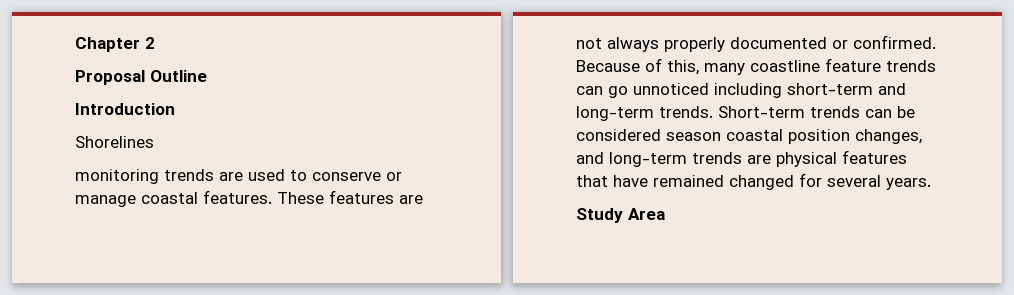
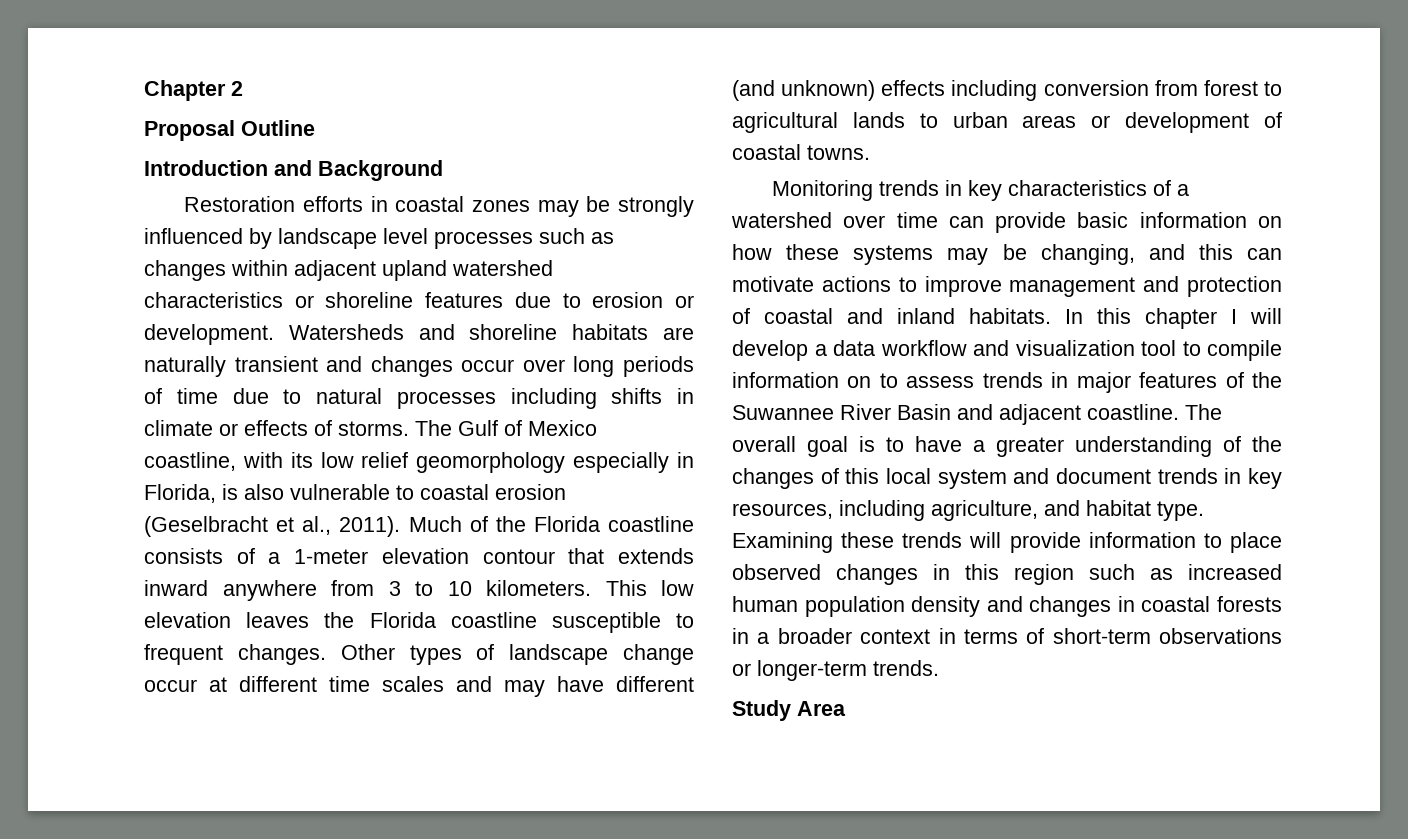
[75,136,154,148] [75,169,402,184] [75,190,423,207] [576,35,936,52] [576,58,936,75] [576,83,906,98] [576,106,915,121] [576,129,922,144] [576,150,907,167] [576,173,931,190] // Shorelines // monitoring trends are used to conserve or manage coastal features. These features are not always properly documented or confirmed. Because of this, many coastline feature trends can go unnoticed including short-term and long-term trends. Short-term trends can be considered season coastal position changes, and long-term trends are physical features that have remained changed for several years. -> [274,160,443,181] [184,196,694,217] [144,228,614,249] [144,260,553,281] [144,292,694,308] [144,324,694,345] [144,356,694,377] [144,388,694,409] [144,420,597,436] [144,452,694,473] [144,484,566,503] [144,516,694,537] [144,548,694,564] [144,580,694,601] [144,612,694,633] [144,644,694,665] [144,676,694,697] [732,80,1282,101] [732,112,1282,133] [732,144,870,160] [772,180,1190,201] [731,212,1282,233] [732,244,1282,265] [732,276,1282,297] [732,308,1282,329] [732,340,1282,361] [732,372,1282,393] [732,404,1222,425] [732,436,1282,457] [732,468,1282,489] [732,500,1204,521] [732,532,1282,553] [732,564,1282,585] [732,596,1282,617] [732,628,1282,644] [732,660,939,681] and Background // Restoration efforts in coastal zones may be strongly influenced by landscape level processes such as changes within adjacent upland watershed characteristics or shoreline features due to erosion or development. Watersheds and shoreline habitats are naturally transient and changes occur over long periods of time due to natural processes including shifts in climate or effects of storms. The Gulf of Mexico coastline, with its low relief geomorphology especially in Florida, is also vulnerable to coastal erosion (Geselbracht et al., 2011). Much of the Florida coastline consists of a 1-meter elevation contour that extends inward anywhere from 3 to 10 kilometers. This low elevation leaves the Florida coastline susceptible to frequent changes. Other types of landscape change occur at different time scales and may have different (and unknown) effects including conversion from forest to agricultural lands to urban areas or development of coastal towns. // Monitoring trends in key characteristics of a watershed over time can provide basic information on how these systems may be changing, and this can motivate actions to improve management and protection of coastal and inland habitats. In this chapter I will develop a data workflow and visualization tool to compile information on to assess trends in major features of the Suwannee River Basin and adjacent coastline. The overall goal is to have a greater understanding of the changes of this local system and document trends in key resources, including agriculture, and habitat type. Examining these trends will provide information to place observed changes in this region such as increased human population density and changes in coastal forests in a broader context in terms of short-term observations or longer-term trends.

